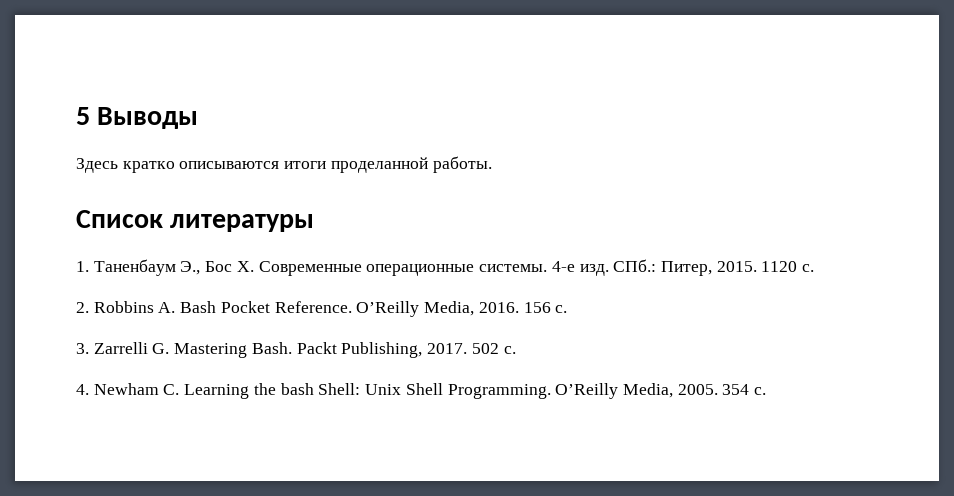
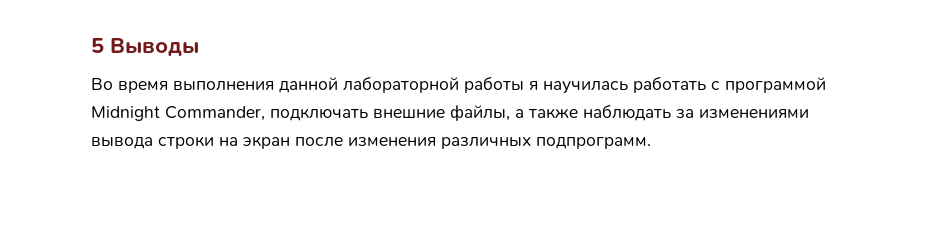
[76,156,492,173] [76,210,315,232] [76,259,815,276] [76,301,568,317] [76,342,516,358] [76,383,767,399] Здесь кратко описываются итоги проделанной работы. // Список литературы // 1. Таненбаум Э., Бос Х. Современные операционные системы. 4-е изд. СПб.: Питер, 2015. 1120 с. // 2. Robbins A. Bash Pocket Reference. O’Reilly Media, 2016. 156 с. // 3. Zarrelli G. Mastering Bash. Packt Publishing, 2017. 502 с. // 4. Newham C. Learning the bash Shell: Unix Shell Programming. O’Reilly Media, 2005. 354 с. -> [91,76,826,94] [91,104,809,121] [91,136,651,149] Во время выполнения данной лабораторной работы я научилась работать с программой Midnight Commander, подключать внешние файлы, а также наблюдать за изменениями вывода строки на экран после изменения различных подпрограмм.

